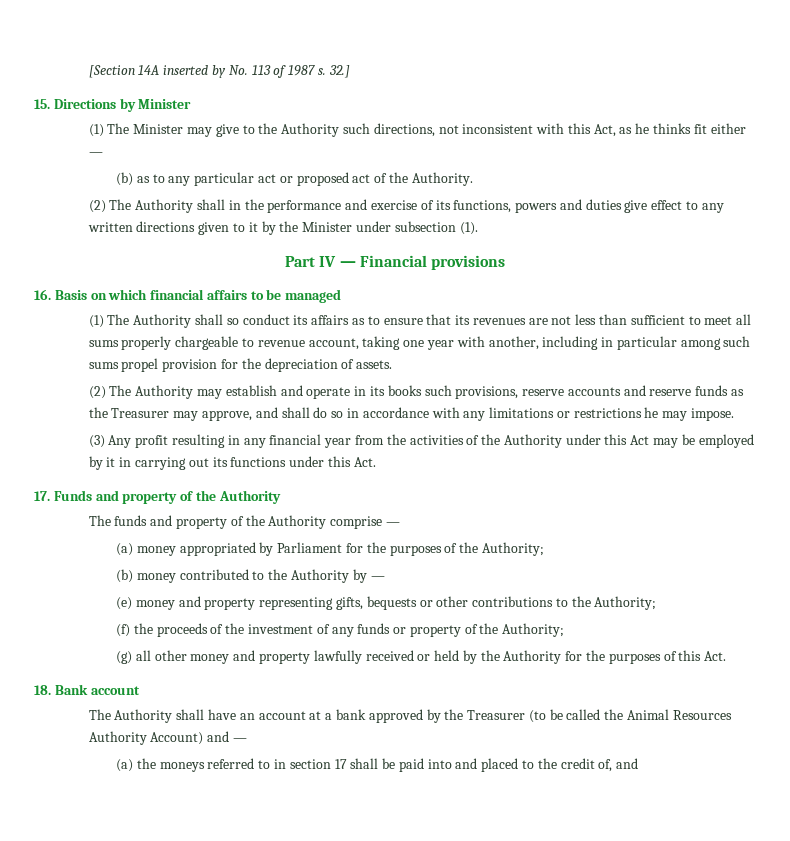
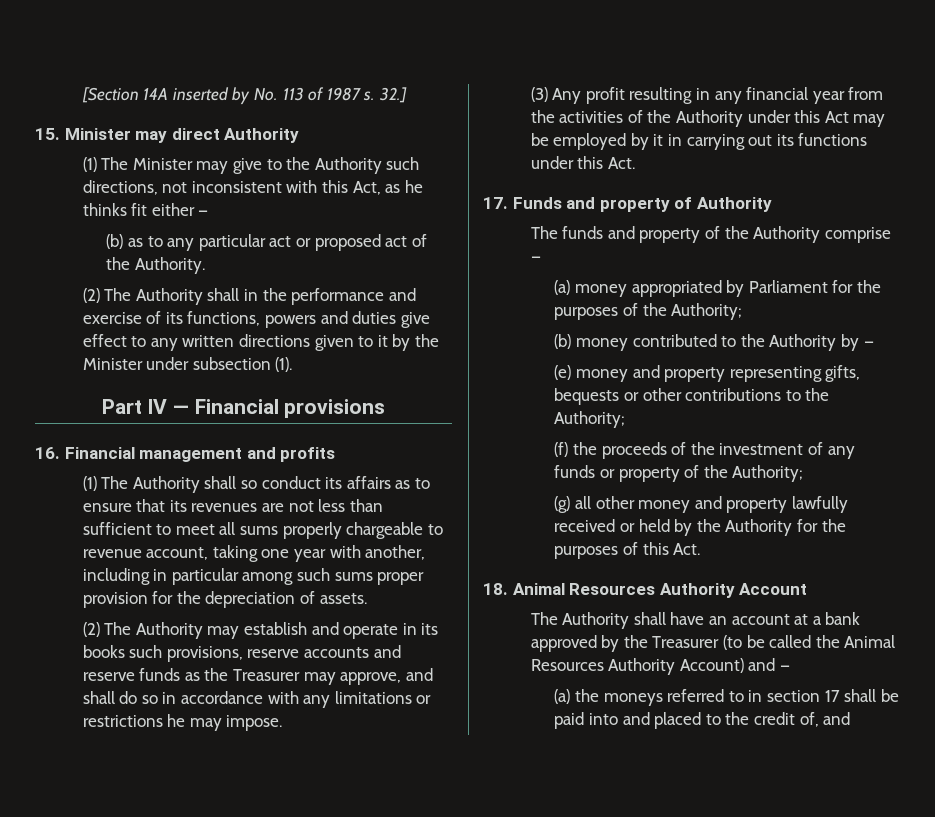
[53,98,192,112] Directions by Minister -> [64,128,300,143] Minister may direct Authority
[54,289,342,303] Basis on which financial affairs to be managed -> [64,447,336,462] Financial management and profits
[121,358,159,372] propel -> [377,572,425,585] proper
[195,490,216,501] the -> (693, 203) none
[54,684,140,695] Bank account -> [512,583,808,598] Animal Resources Authority Account

